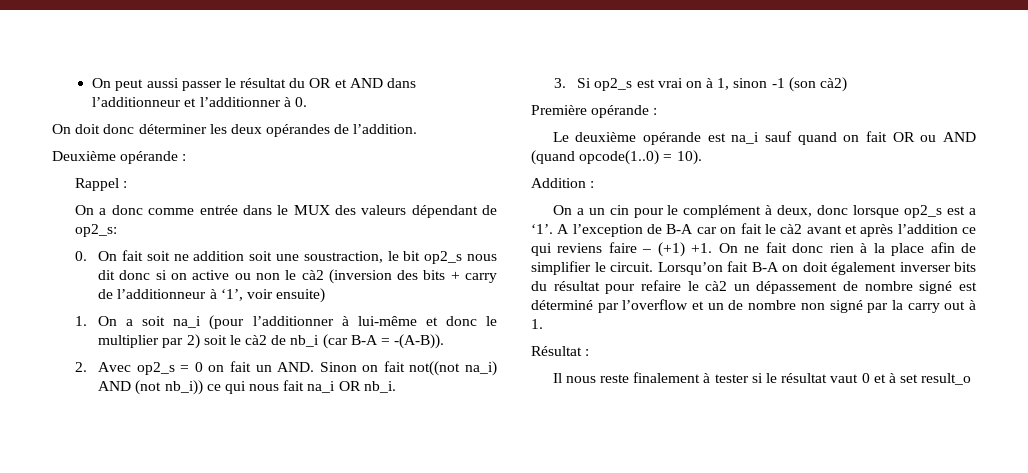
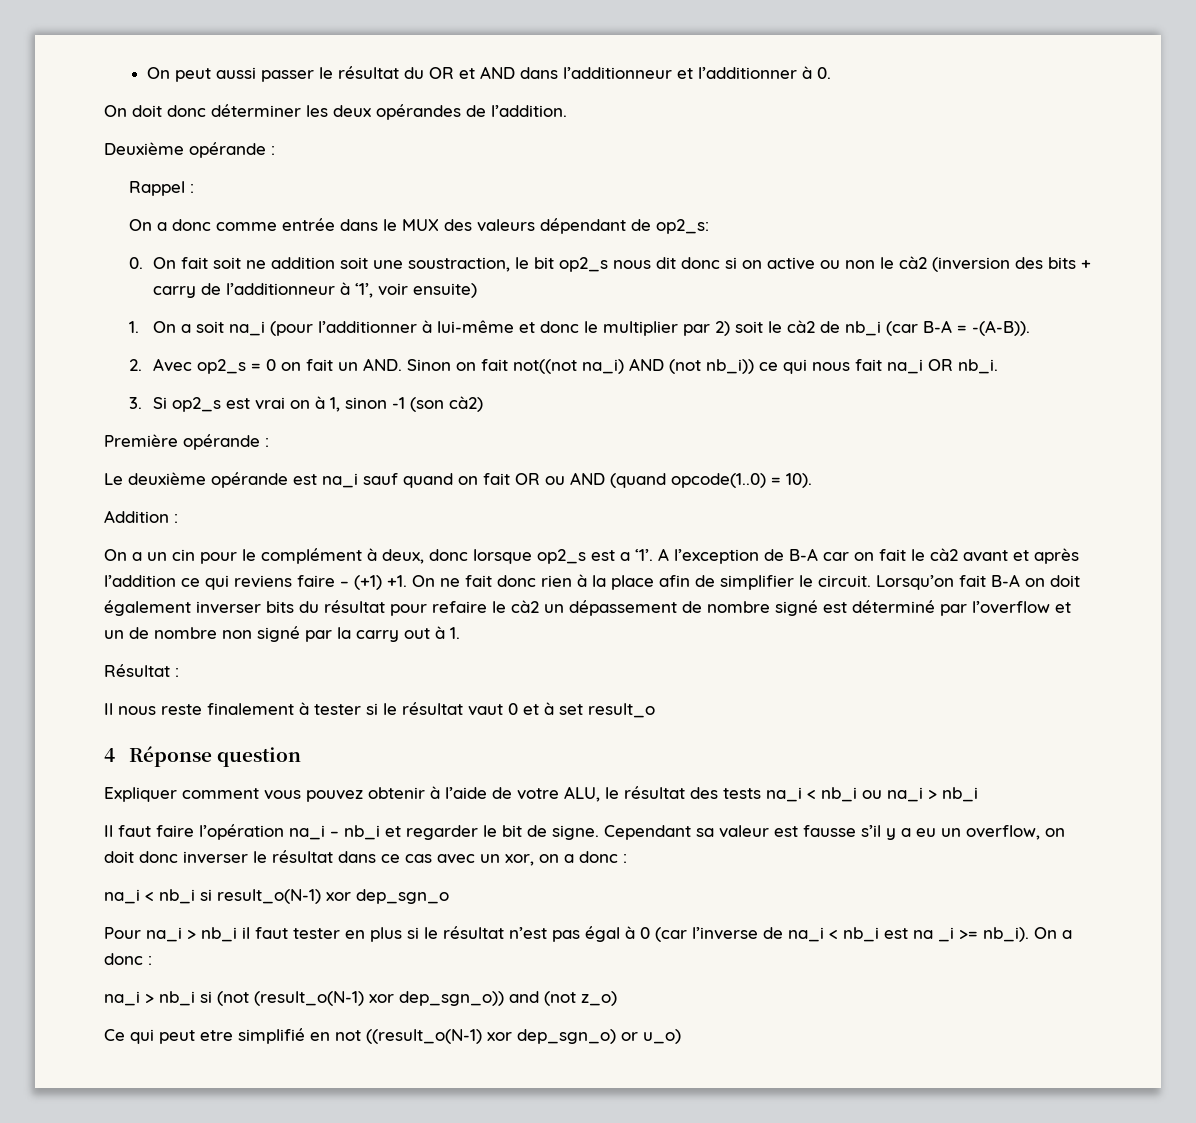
(972, 379) none -> [104,746,301,767] [104,786,978,802] [104,824,1065,840] [104,850,627,866] [104,889,449,904] [104,926,1072,942] [104,953,152,965] [104,991,617,1006] [104,1028,681,1044] // 4 Réponse question // Expliquer comment vous pouvez obtenir à l’aide de votre ALU, le résultat des tests na_i < nb_i ou na_i > nb_i // Il faut faire l’opération na_i – nb_i et regarder le bit de signe. Cependant sa valeur est fausse s’il y a eu un overflow, on doit donc inverser le résultat dans ce cas avec un xor, on a donc : // na_i < nb_i si result_o(N-1) xor dep_sgn_o // Pour na_i > nb_i il faut tester en plus si le résultat n’est pas égal à 0 (car l’inverse de na_i < nb_i est na _i >= nb_i). On a donc : // na_i > nb_i si (not (result_o(N-1) xor dep_sgn_o)) and (not z_o) // Ce qui peut etre simplifié en not ((result_o(N-1) xor dep_sgn_o) or u_o)

